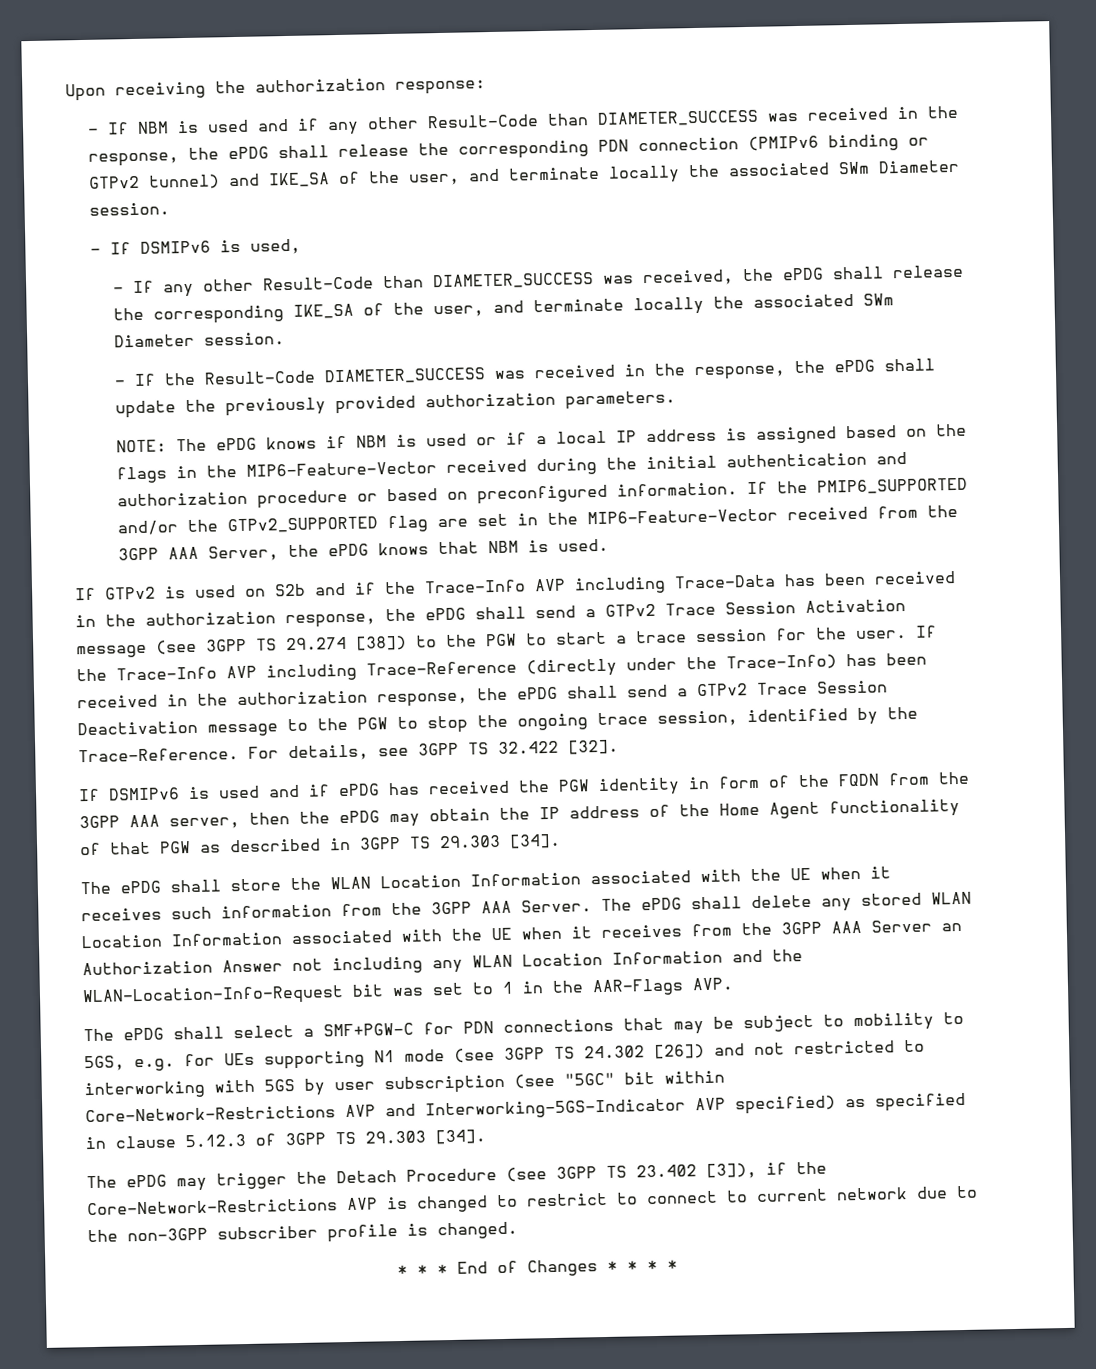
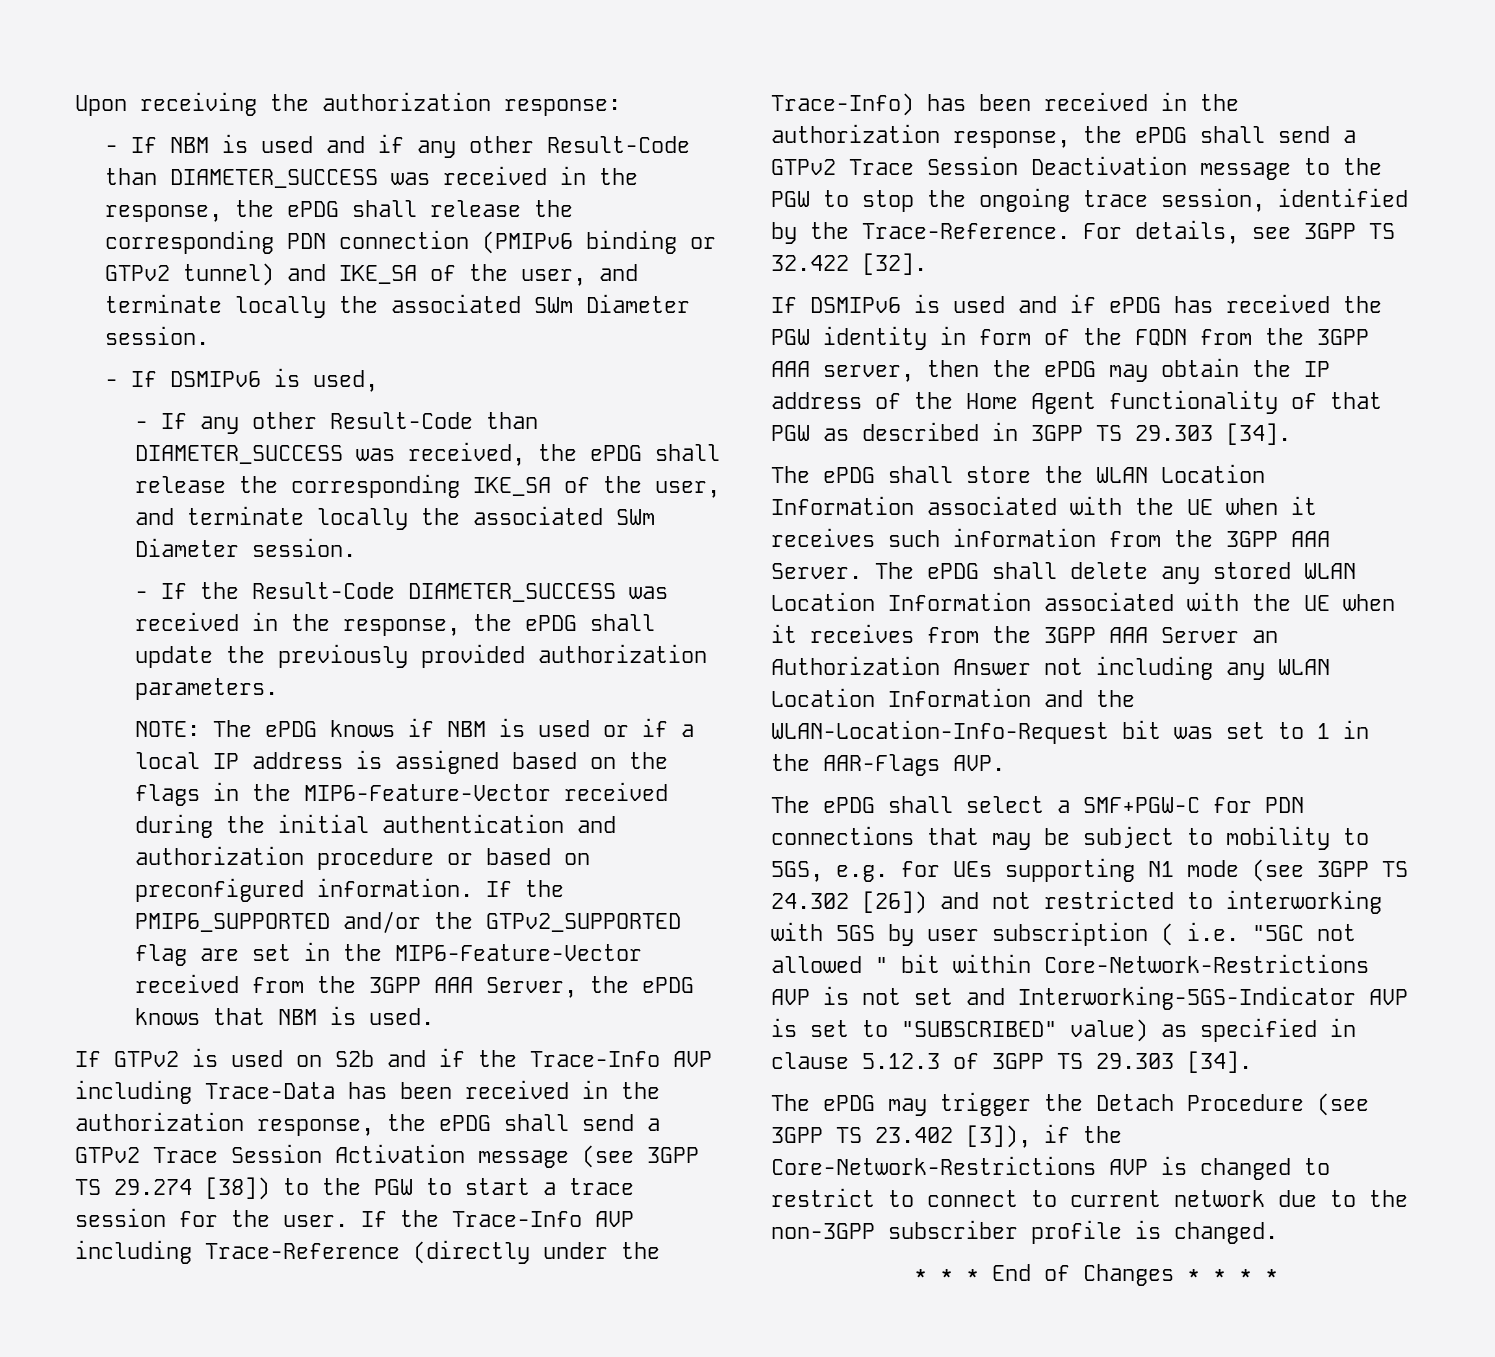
[514,1070,725,1089] [85,1095,836,1123] (see "5GC" bit within Core-Network-Restrictions AVP and Interworking-5GS-Indicator AVP specified) -> [1161,922,1356,946] [771,954,1369,973] [771,986,1408,1010] [771,1018,1148,1042] ( i.e. "5GC not allowed " bit within Core-Network-Restrictions AVP is not set and Interworking-5GS-Indicator AVP is set to "SUBSCRIBED" value)

